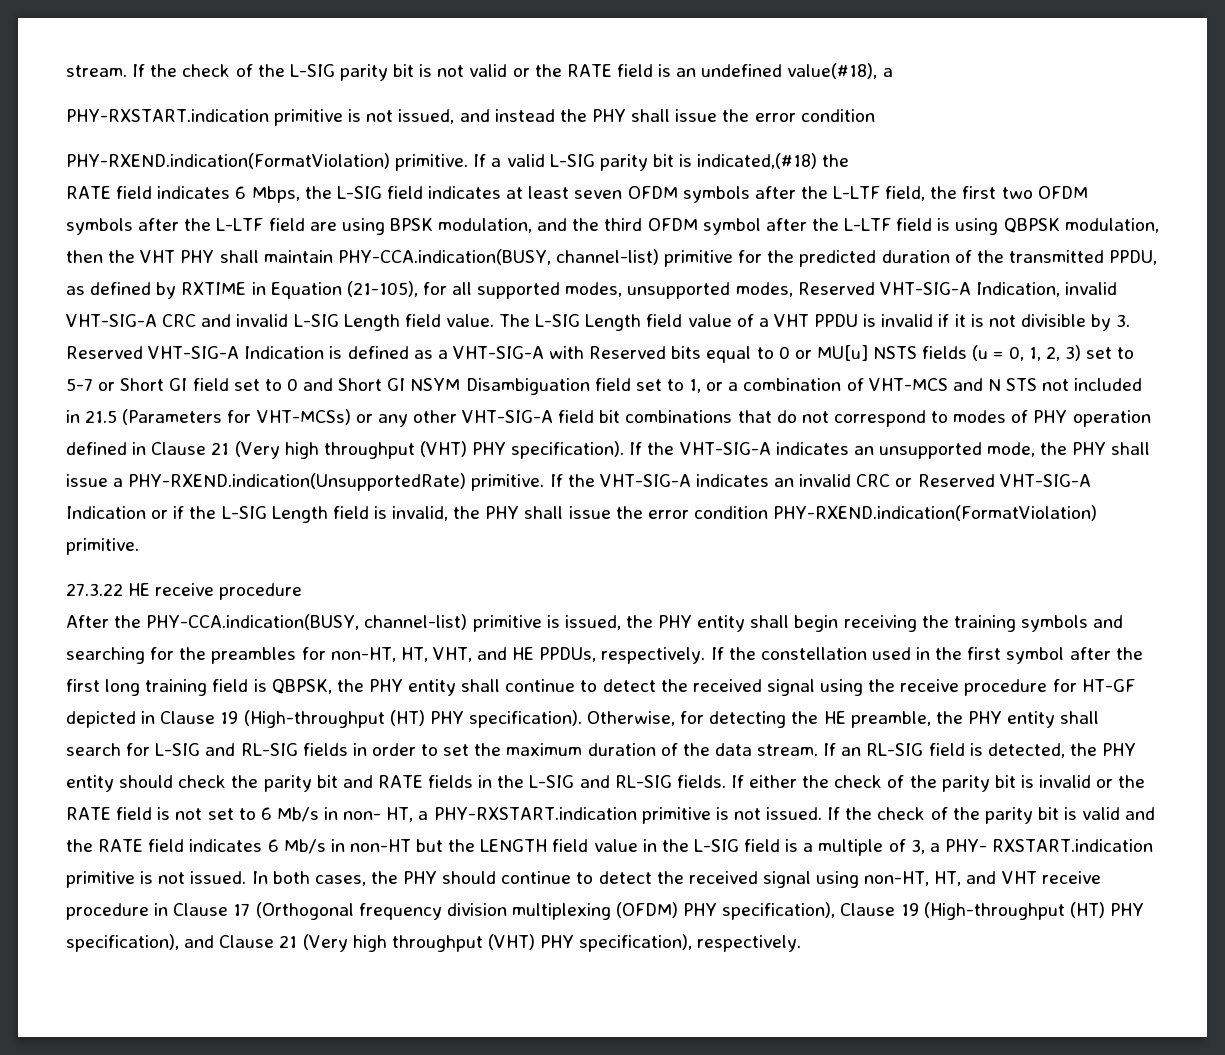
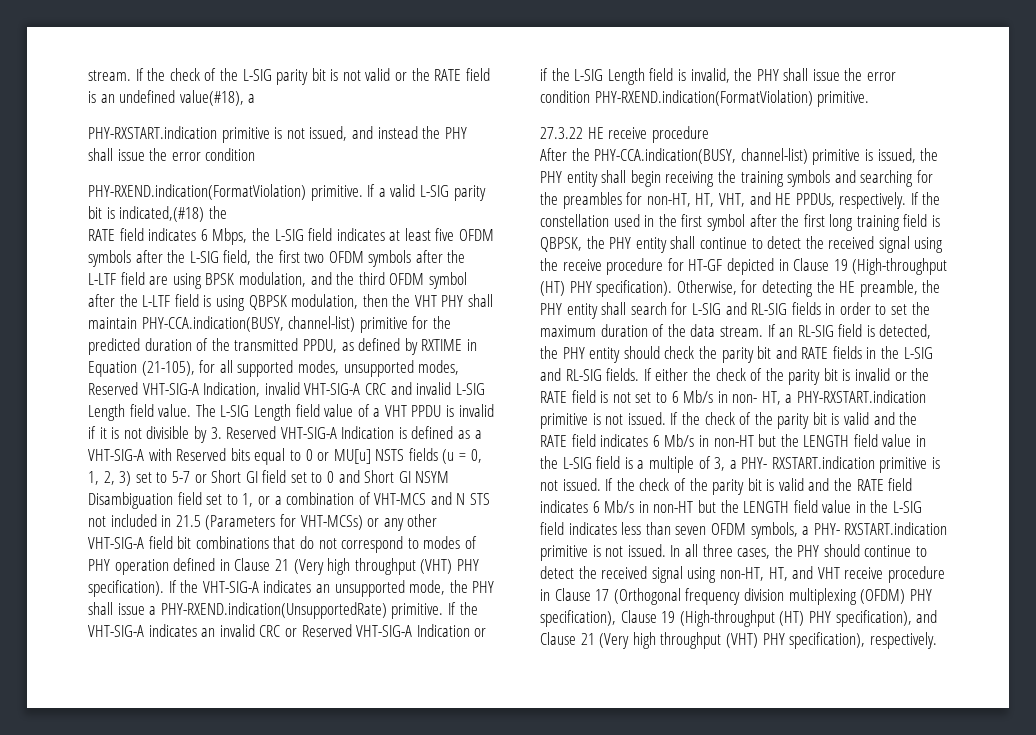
[574,186,881,203] seven OFDM symbols after the L-LTF -> [435,228,495,241] [88,250,219,267] five OFDM symbols after the L-SIG
[251,871,310,884] In both -> [605,478,913,495] [540,500,923,513] [540,522,948,539] [540,544,733,561] If the check of the parity bit is valid and the RATE field indicates 6 Mb/s in non-HT but the LENGTH field value in the L-SIG field indicates less than seven OFDM symbols, a PHY- RXSTART.indication primitive is not issued. In all three

